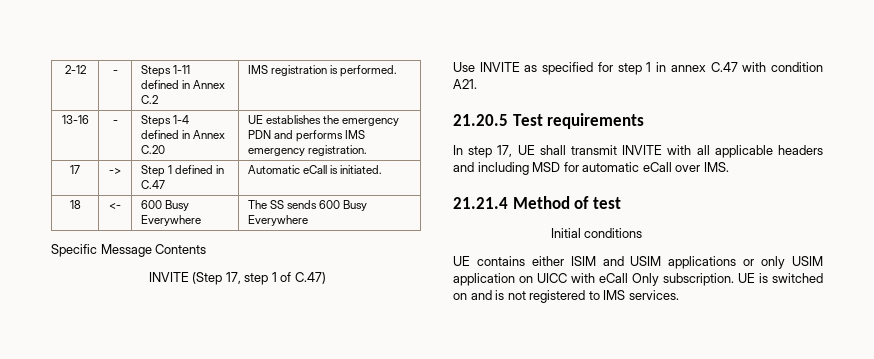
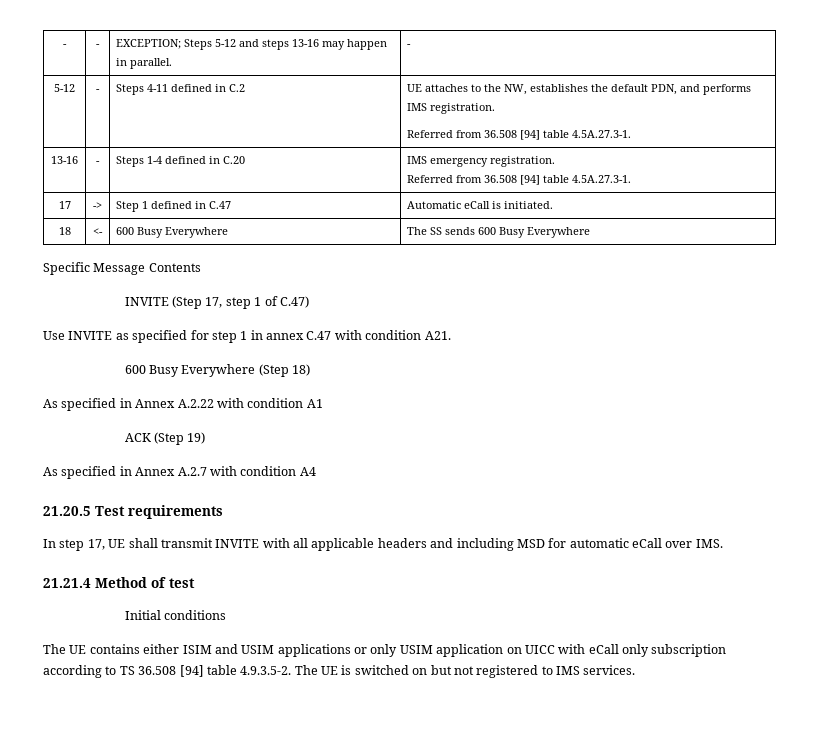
[64,65,86,74] [112,70,118,74] [140,65,190,77] [140,80,226,89] 2-12 | - | Steps 1-11 defined in Annex -> [63,44,67,47] [96,44,100,47] [116,39,388,50] [116,58,173,69] [407,44,412,47] [54,84,75,92] [96,89,100,92] [116,84,227,95] - | - | EXCEPTION; Steps 5-12 and steps 13-16 may happen in parallel. | - // 5-12 | - | Steps 4-11 defined in
[247,65,398,77] IMS registration is performed. -> [407,84,752,95] [407,103,496,114] [407,130,632,140] UE attaches to the NW, establishes the default PDN, and performs IMS registration. // Referred from 36.508 [94] table 4.5A.27.3-1.
[193,130,226,139] Annex -> (221, 160) none
[247,115,400,126] [247,130,366,142] [247,145,367,156] UE establishes the emergency PDN and performs IMS emergency registration. -> [407,156,556,167] [407,175,632,185] IMS emergency registration. // Referred from 36.508 [94] table 4.5A.27.3-1.
(477, 84) none -> [124,364,311,377] [43,398,323,411] [124,432,206,445] [43,466,316,479] // 600 Busy Everywhere (Step 18) // As specified in Annex A.2.22 with condition A1 // ACK (Step 19) // As specified in Annex A.2.7 with condition A4
(643, 233) none -> [43,644,66,654] The
[632,273,734,286] Only subscription. -> [622,644,727,657] [43,665,318,678] only subscription according to TS 36.508 [94] table 4.9.3.5-2. The
[470,290,505,300] and is -> [430,665,452,675] but

